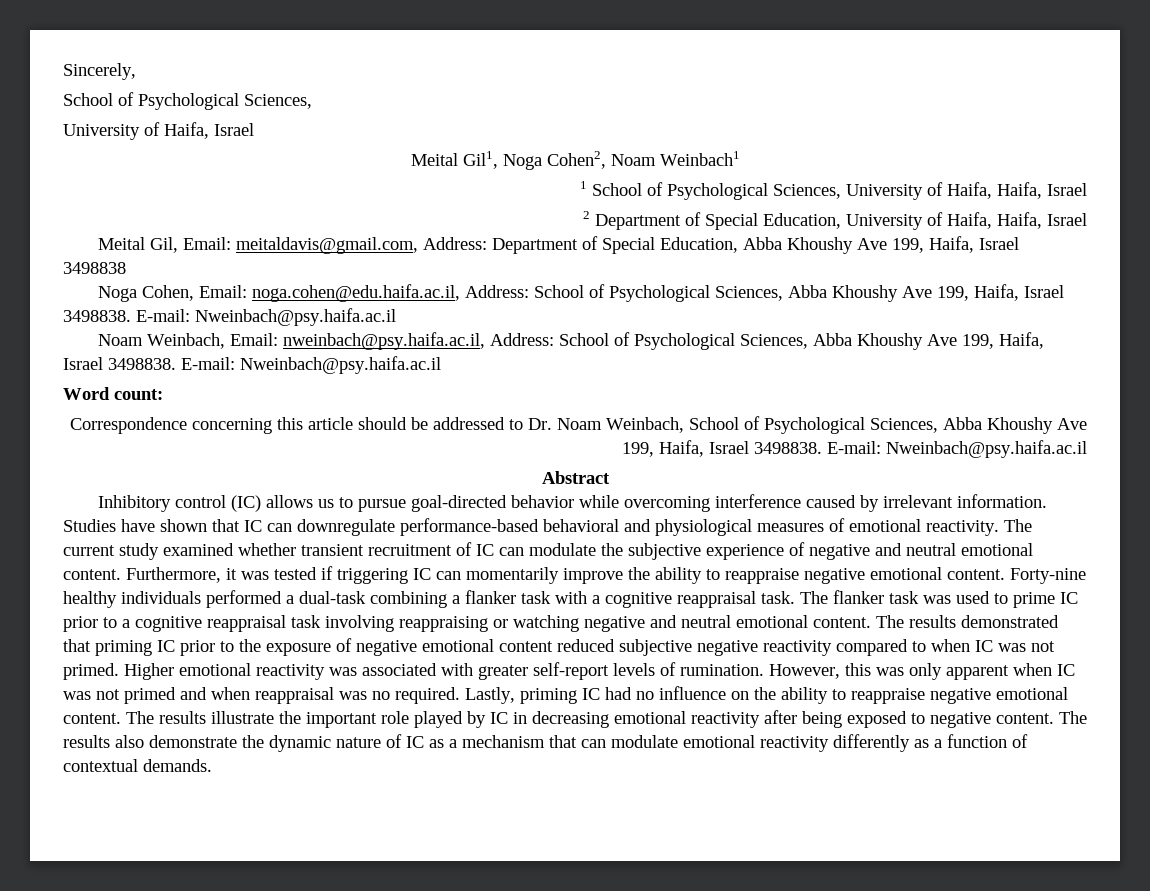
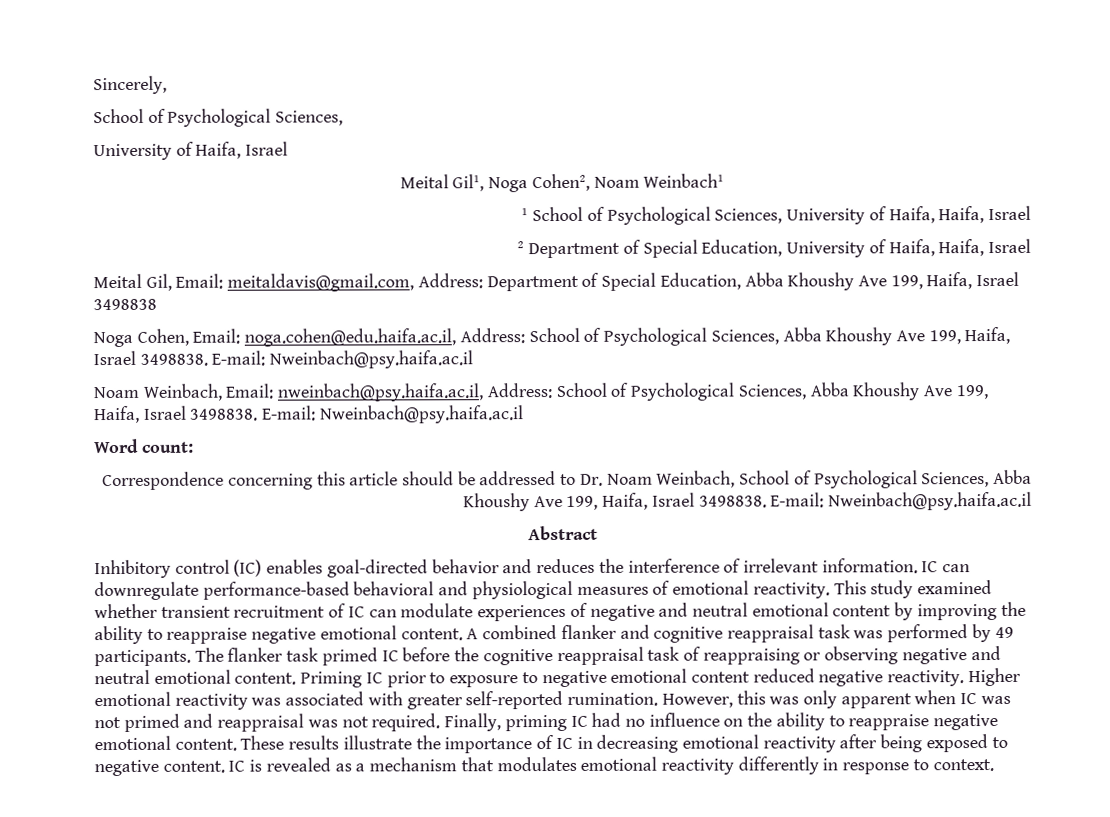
[266,494,1048,512] [63,519,240,532] allows us to pursue goal-directed behavior while overcoming interference caused by irrelevant information. Studies have shown that -> [266,558,918,578] enables goal-directed behavior and reduces the interference of irrelevant information.
[1004,519,1032,532] [63,545,115,556] The current -> [833,580,867,595] This
[601,543,784,560] the subjective experience -> [477,604,567,622] experiences
[63,566,1086,584] [63,590,1078,608] [63,615,394,632] content. Furthermore, it was tested if triggering IC can momentarily improve the ability to reappraise negative emotional content. Forty-nine healthy individuals performed a dual-task combining a flanker task with a cognitive reappraisal task. The flanker task was used to prime IC prior to a cognitive reappraisal task involving -> [832,601,1026,621] [94,624,1014,645] [94,646,701,667] content by improving the ability to reappraise negative emotional content. A combined flanker and cognitive reappraisal task was performed by 49 participants. The flanker task primed IC before the cognitive reappraisal task of
[513,615,1059,632] [63,638,1055,656] [63,663,119,680] watching negative and neutral emotional content. The results demonstrated that priming IC prior to the exposure of negative emotional content reduced subjective negative reactivity compared to when IC was not primed. -> [824,645,1001,665] [94,668,965,688] observing negative and neutral emotional content. Priming IC prior to exposure to negative emotional content reduced negative reactivity.
[533,662,676,680] self-report levels of -> [465,690,564,710] self-reported
[211,687,250,700] when -> (214, 720) none
[372,687,515,704] no required. Lastly, -> [341,713,502,732] not required. Finally,
[126,711,154,724] The -> [240,735,285,750] These
[306,711,486,728] important role played by -> [444,735,555,754] importance of
[1059,711,1087,724] [63,734,424,752] The results also demonstrate the dynamic nature of IC -> [228,757,331,772] IC is revealed
[581,735,678,748] can modulate -> [496,756,577,772] modulates
[914,734,1028,748] [63,759,212,772] as a function of contextual demands. -> [822,758,994,775] in response to context.

